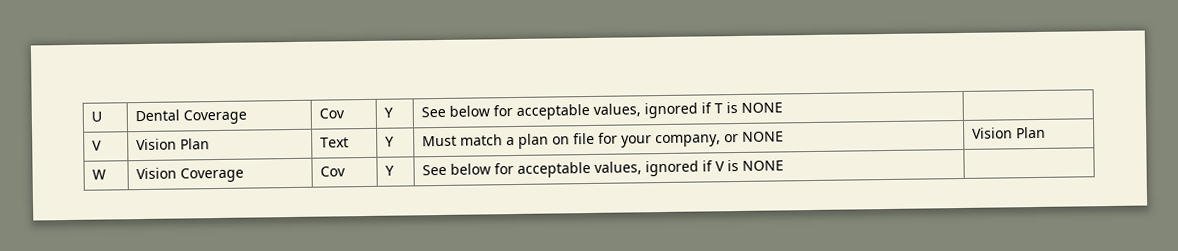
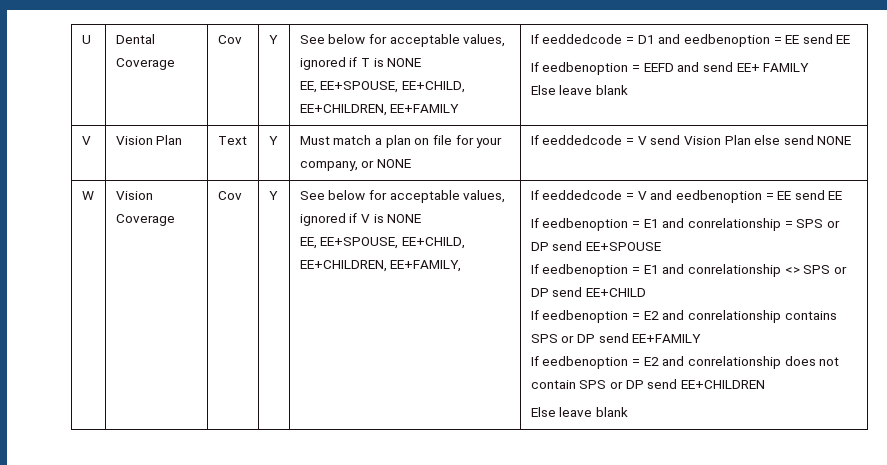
(783, 107) | -> [299,81,465,93] [299,104,460,116] [530,34,851,47] [530,62,810,75] [530,85,628,95] // EE, EE+SPOUSE, EE+CHILD, EE+CHILDREN, EE+FAMILY | If eeddedcode = D1 and eedbenoption = EE send EE // If eedbenoption = EEFD and send EE+ FAMILY // Else leave blank
[971,126,1046,139] Vision Plan -> [530,135,852,145] If eeddedcode = V send Vision Plan else send NONE
(784, 165) | -> [299,237,465,249] [299,260,462,272] [530,190,843,203] [530,218,840,231] [530,241,661,251] [530,264,847,277] [530,287,646,297] [530,310,837,323] [530,333,702,343] [530,356,840,369] [530,379,765,389] [530,407,628,417] // EE, EE+SPOUSE, EE+CHILD, EE+CHILDREN, EE+FAMILY, | If eeddedcode = V and eedbenoption = EE send EE // If eedbenoption = E1 and conrelationship = SPS or DP send EE+SPOUSE // If eedbenoption = E1 and conrelationship <> SPS or DP send EE+CHILD // If eedbenoption = E2 and conrelationship contains SPS or DP send EE+FAMILY // If eedbenoption = E2 and conrelationship does not contain SPS or DP send EE+CHILDREN // Else leave blank

